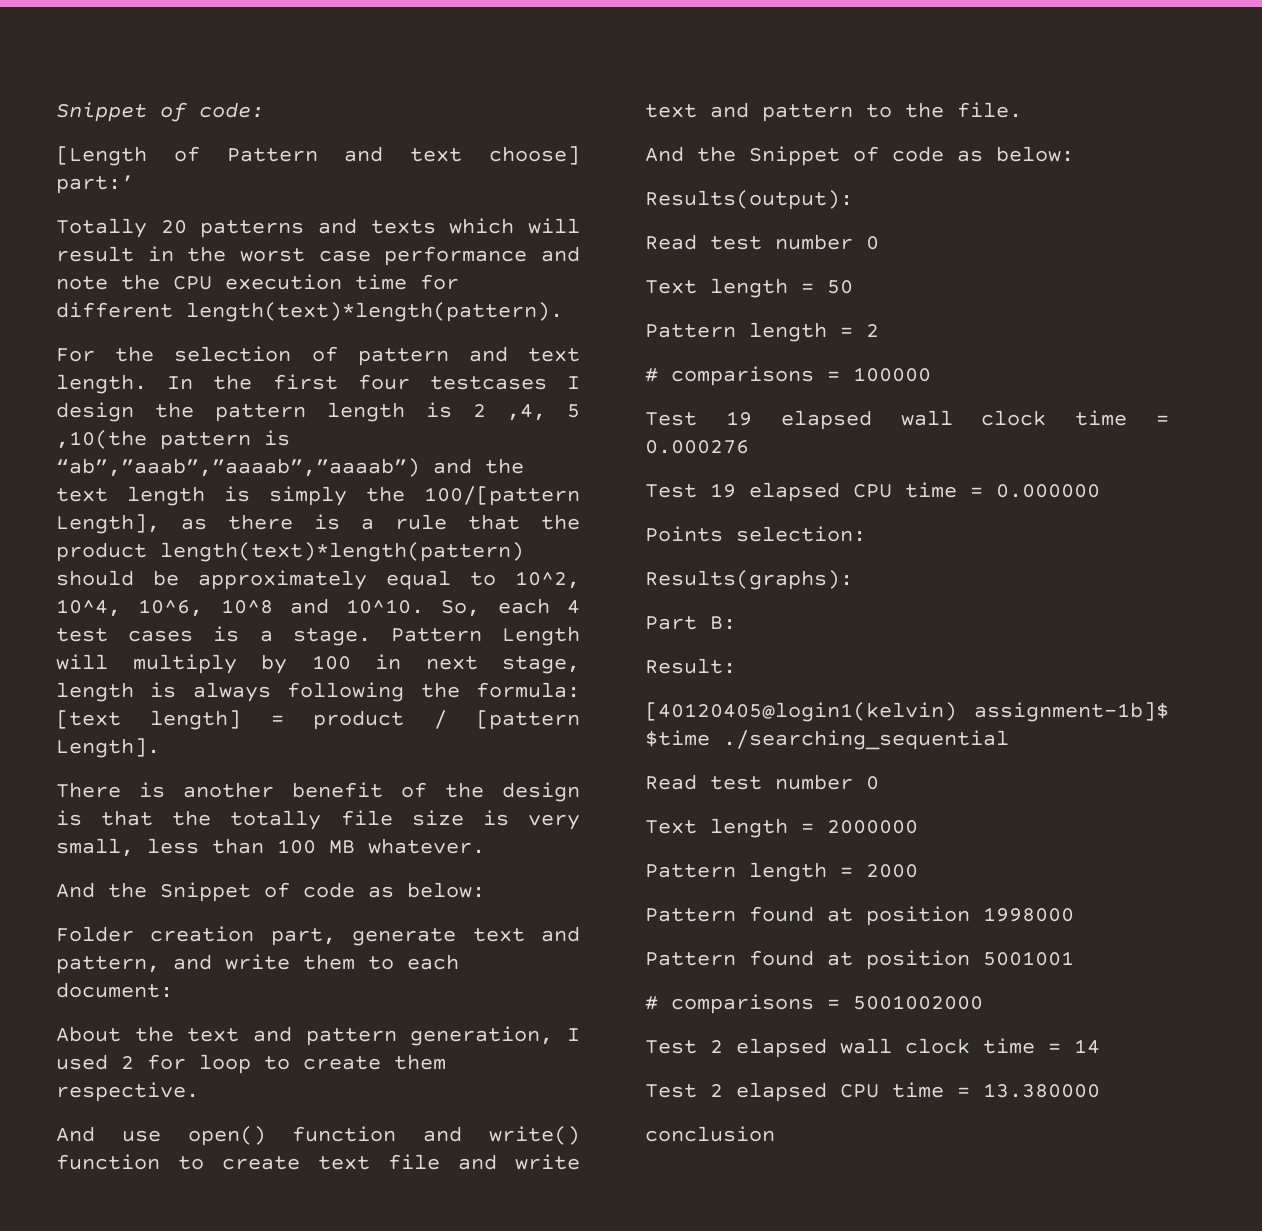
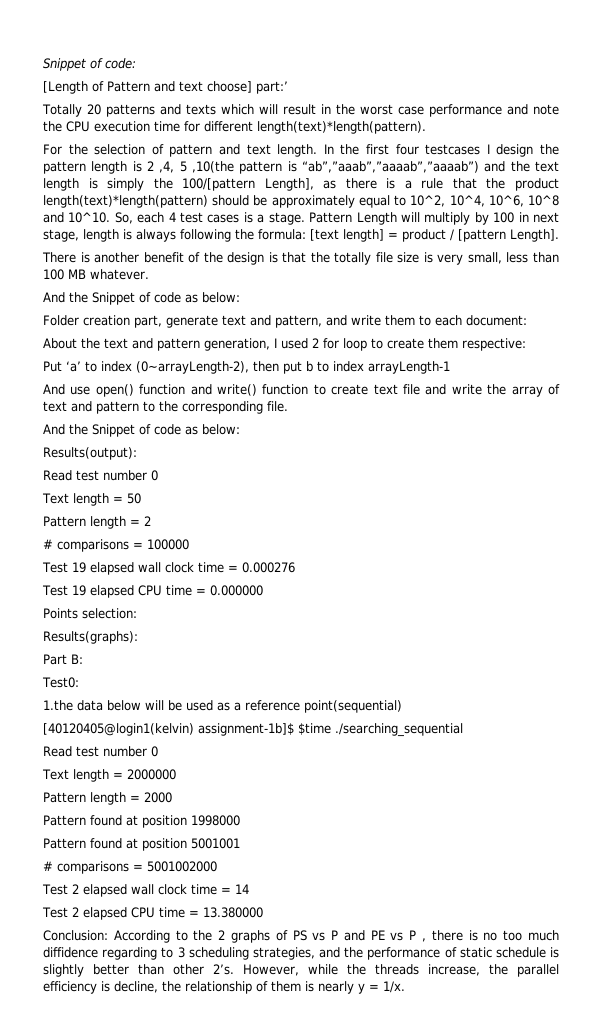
[56,1082,199,1102] respective. -> [462,338,526,351] [43,361,450,374] respective: // Put ‘a’ to index (0~arrayLength-2), then put b to index arrayLength-1
(580, 1162) none -> [487,384,560,397] the array of
(944, 110) none -> [182,401,263,414] corresponding
[645,658,736,674] Result: -> [42,677,79,688] [43,700,402,713] Test0: // 1.the data below will be used as a reference point(sequential)
[645,1126,775,1142] conclusion -> [43,930,559,943] [43,947,559,960] [43,964,559,977] [43,981,405,994] Conclusion: According to the 2 graphs of PS vs P and PE vs P , there is no too much diffidence regarding to 3 scheduling strategies, and the performance of static schedule is slightly better than other 2’s. However, while the threads increase, the parallel efficiency is decline, the relationship of them is nearly y = 1/x.

